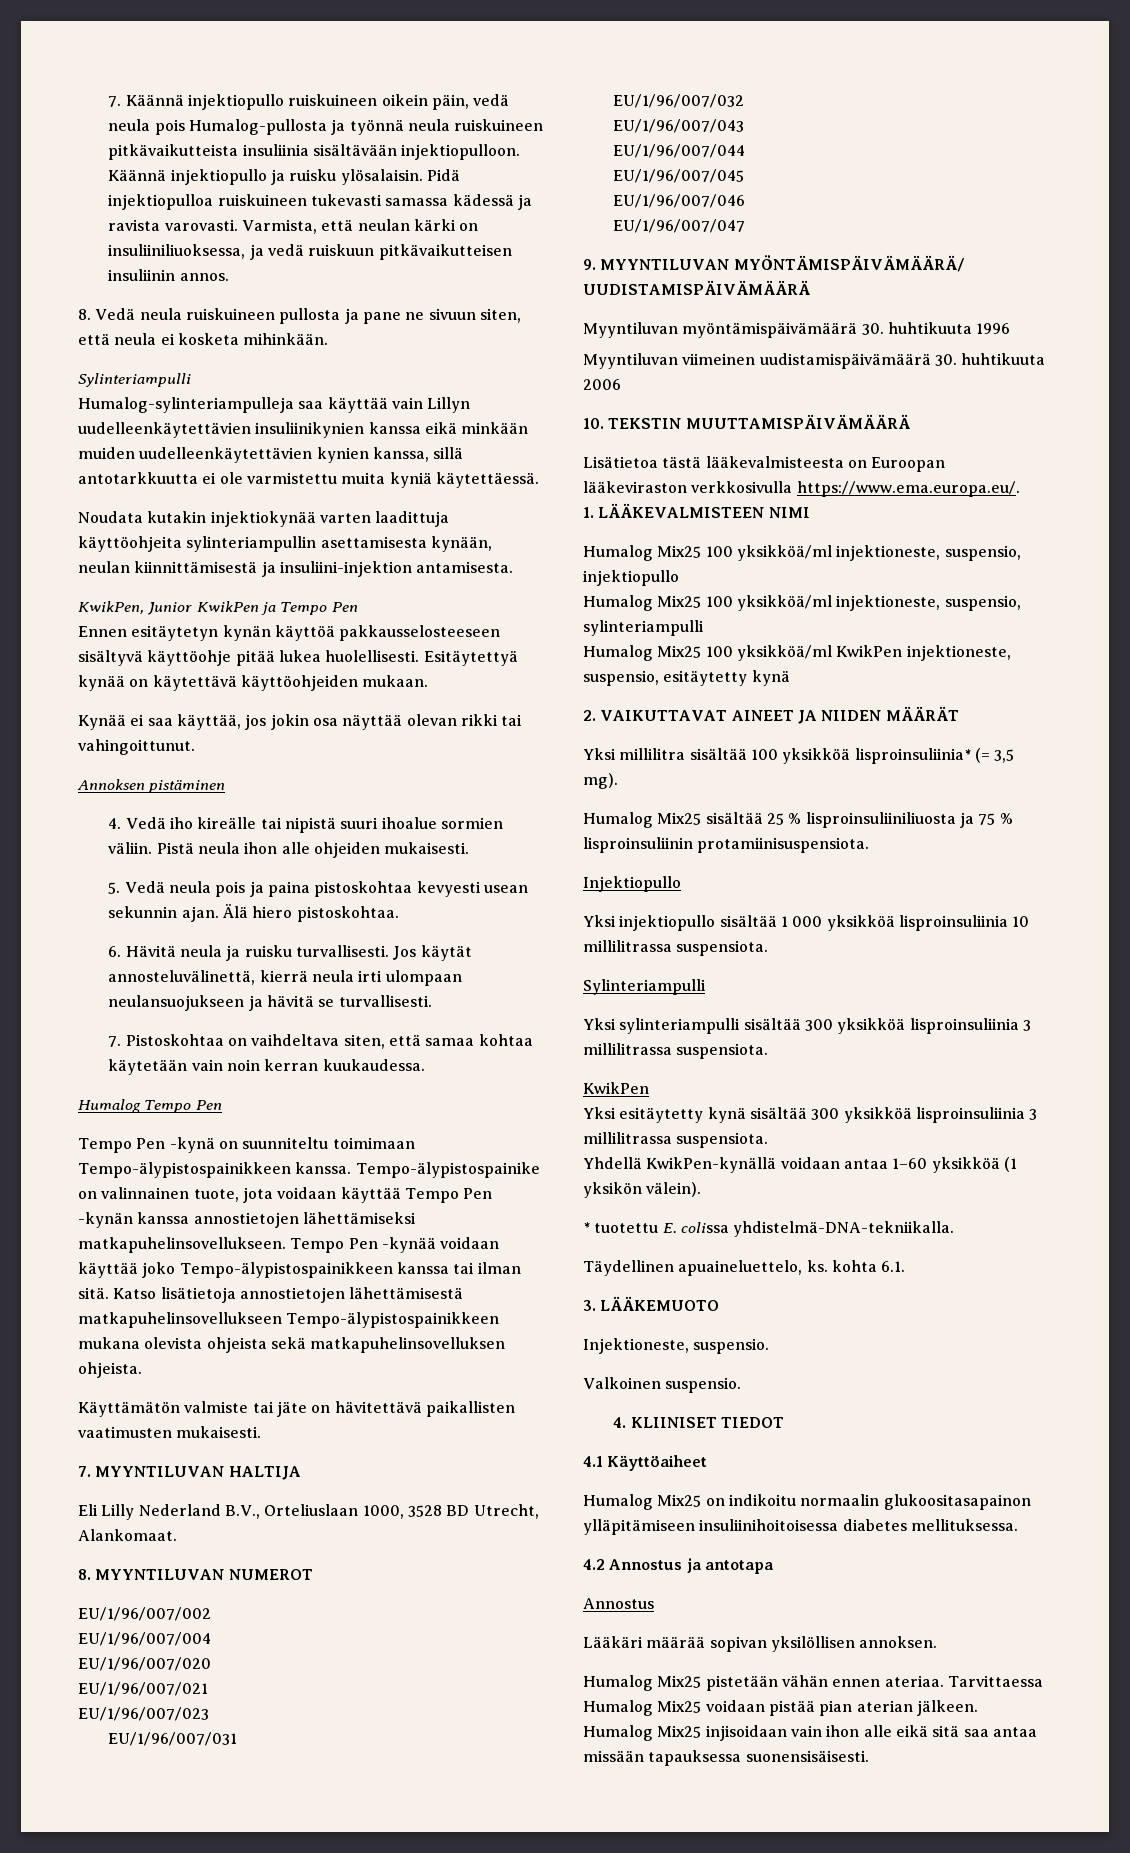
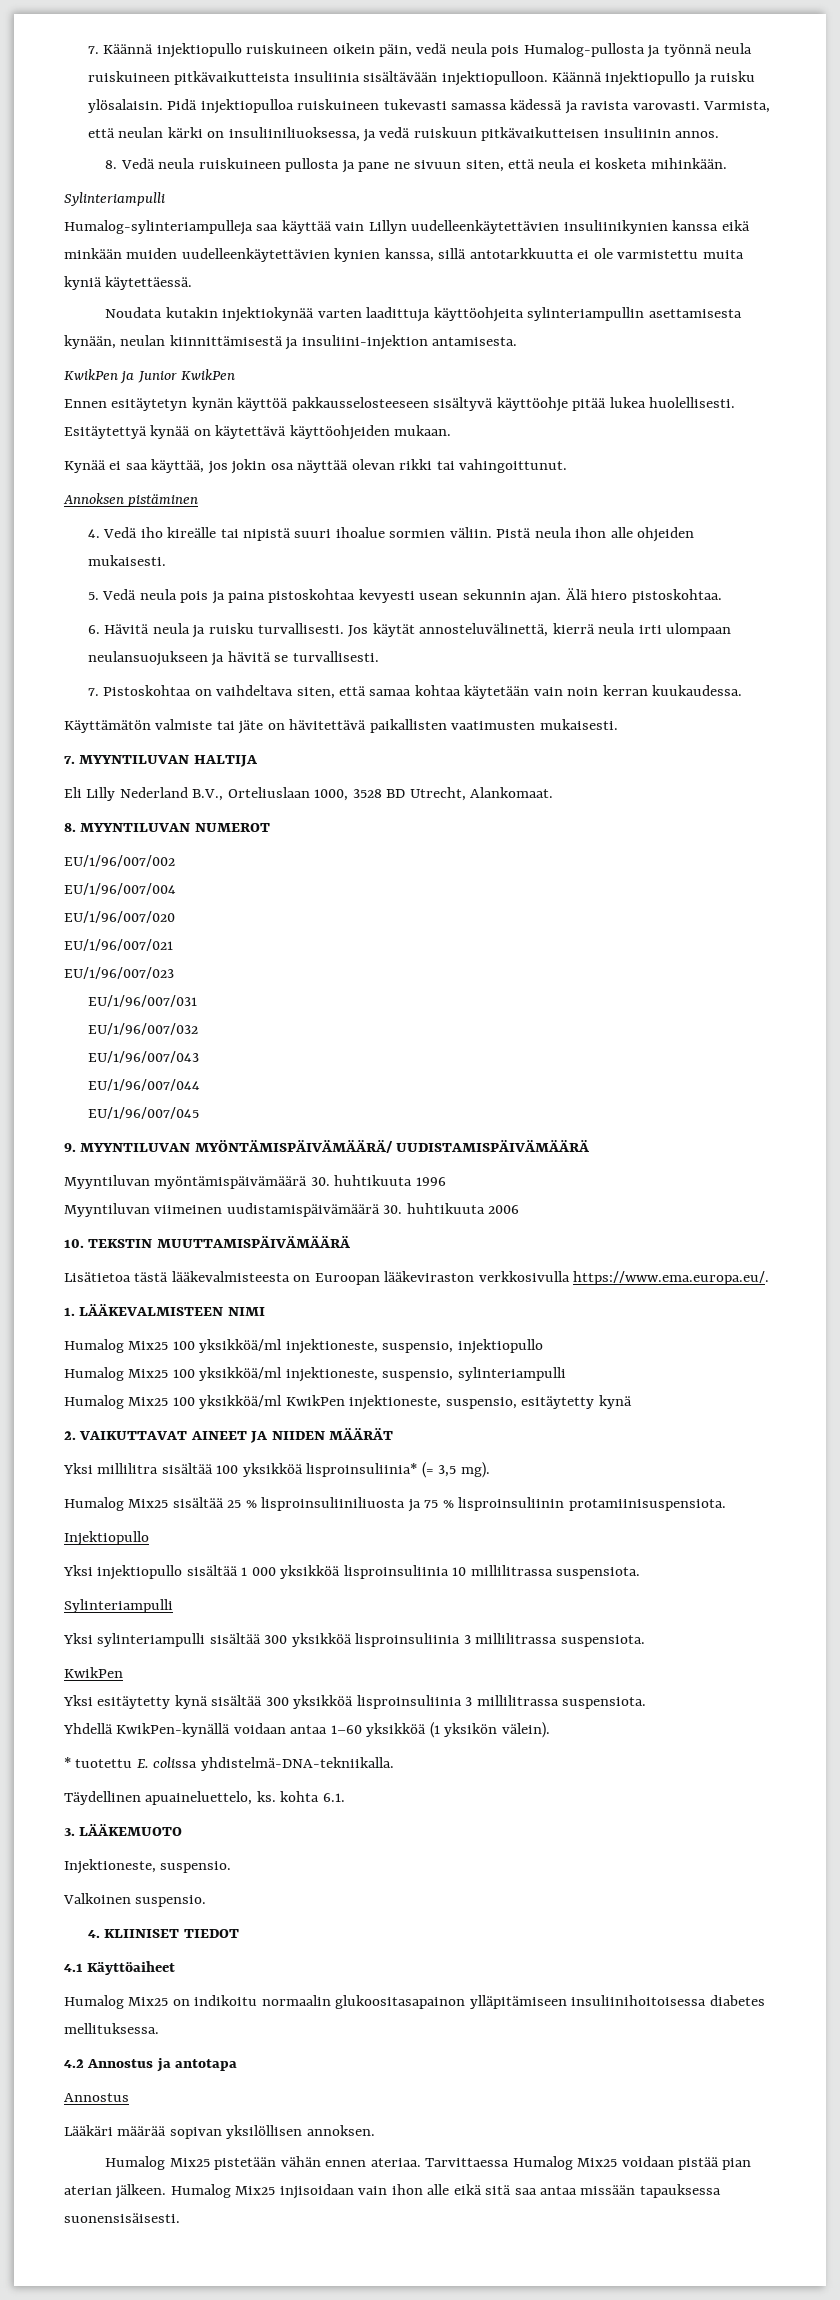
[78,601,144,614] KwikPen, -> [64,369,135,384] KwikPen ja
[260,602,358,615] ja Tempo Pen -> (236, 374) none
[78,1099,222,1113] [78,1137,415,1153] [78,1162,540,1178] [78,1187,493,1203] [78,1212,416,1228] [78,1237,500,1253] [78,1262,521,1278] [78,1287,464,1303] [78,1312,500,1328] [78,1337,506,1353] [78,1362,142,1378] // Humalog Tempo Pen // Tempo Pen -kynä on suunniteltu toimimaan Tempo-älypistospainikkeen kanssa. Tempo-älypistospainike on valinnainen tuote, jota voidaan käyttää Tempo Pen -kynän kanssa annostietojen lähettämiseksi matkapuhelinsovellukseen. Tempo Pen -kynää voidaan käyttää joko Tempo-älypistospainikkeen kanssa tai ilman sitä. Katso lisätietoja annostietojen lähettämisestä matkapuhelinsovellukseen Tempo-älypistospainikkeen mukana olevista ohjeista sekä matkapuhelinsovelluksen ohjeista. -> (743, 690) none
[613,194,746,208] [613,219,746,233] // EU/1/96/007/046 // EU/1/96/007/047 -> (199, 1113) none

